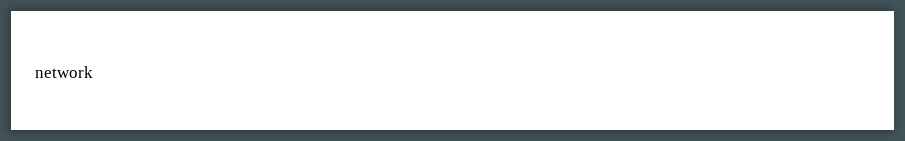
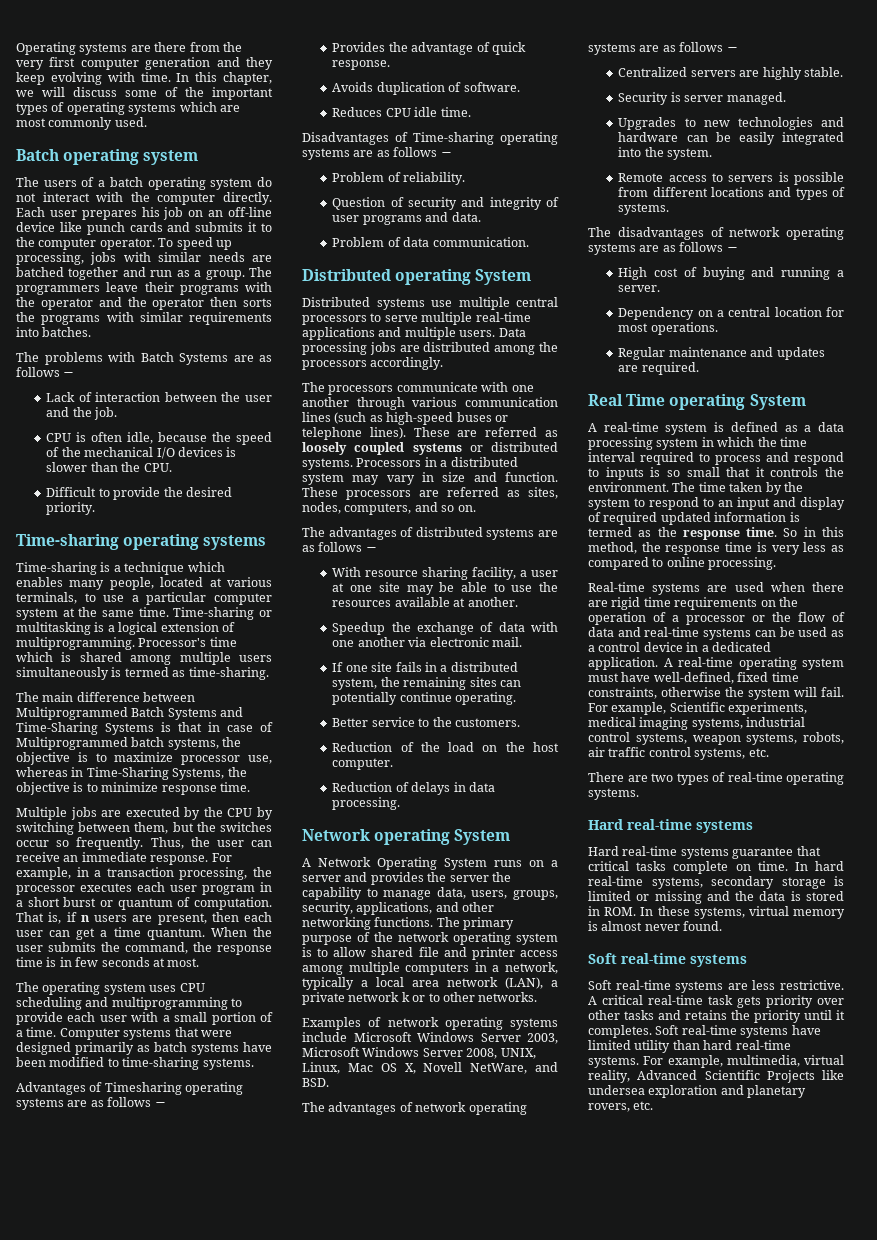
[35,66,93,78] network -> [16,42,242,55] [16,57,273,70] [16,72,272,85] [16,87,273,100] [16,102,240,115] [16,117,147,130] [16,149,199,165] [16,177,272,190] [16,192,272,205] [16,207,272,220] [16,222,272,235] [16,237,232,250] [16,252,272,265] [16,267,272,280] [16,282,272,295] [16,297,272,310] [16,312,272,325] [16,327,92,337] [16,352,272,365] [16,367,75,377] [46,392,272,402] [46,407,118,420] [46,432,272,445] [46,447,237,459] [46,462,172,472] [46,487,232,500] [46,502,96,515] [16,534,267,550] [16,562,225,575] [16,577,272,590] [16,592,272,605] [16,607,272,620] [16,622,235,635] [16,637,237,650] [16,652,272,665] [16,667,269,680] [16,692,196,702] [16,707,244,720] [16,722,273,735] [16,737,242,750] [16,752,272,765] [16,767,247,780] [16,782,250,795] [16,807,274,820] [16,822,272,835] [16,837,272,850] [16,852,232,865] [16,867,272,880] [16,882,272,895] [16,897,272,910] [16,912,272,925] [16,927,272,940] [16,942,272,955] [16,957,200,967] [16,982,205,995] [16,997,243,1010] [16,1012,273,1025] [16,1027,232,1040] [16,1042,272,1055] [16,1057,254,1070] [16,1082,244,1095] [16,1097,166,1110] [332,42,526,55] [332,60,391,70] [332,82,520,95] [332,107,471,117] [302,132,558,145] [302,147,452,160] [332,172,466,185] [332,197,559,210] [332,212,481,225] [332,237,529,247] [302,269,532,285] [302,297,558,310] [302,312,531,325] [302,327,526,340] [302,342,558,355] [302,357,444,370] [302,382,534,395] [302,397,558,410] [302,412,508,425] [302,427,558,440] [302,442,558,455] [302,457,518,470] [302,472,558,485] [302,487,558,500] [302,502,476,515] [302,527,558,540] [302,542,377,552] [332,567,558,580] [332,582,558,595] [332,597,518,607] [332,622,558,635] [332,637,522,647] [332,662,518,672] [332,677,521,690] [332,692,517,705] [332,717,520,727] [332,742,559,752] [332,758,394,770] [332,782,495,795] [332,797,401,810] [302,829,511,845] [302,857,558,870] [302,872,511,885] [302,887,558,900] [302,902,495,915] [302,917,515,930] [302,932,558,945] [302,947,558,960] [302,962,558,975] [302,977,558,990] [302,992,538,1005] [302,1017,558,1030] [302,1032,558,1044] [302,1047,536,1059] [302,1062,558,1074] [302,1078,329,1087] [302,1102,527,1115] [588,42,738,55] [618,67,843,80] [618,92,786,105] [618,117,844,130] [618,132,844,145] [618,147,713,160] [618,172,844,185] [618,187,845,200] [618,203,670,215] [588,227,844,240] [588,242,738,255] [618,267,844,280] [618,285,661,292] [618,307,844,320] [618,322,718,335] [618,347,825,360] [618,362,699,375] [588,394,806,410] [588,422,844,435] [588,437,807,450] [588,452,844,465] [588,467,844,480] [588,482,803,495] [588,497,845,510] [588,512,800,525] [588,527,844,540] [588,542,844,555] [588,557,777,570] [588,582,844,595] [588,597,798,610] [588,612,845,625] [588,627,844,640] [588,642,771,652] [588,657,844,670] [588,672,799,684] [588,687,844,700] [588,702,808,715] [588,717,806,730] [588,732,844,745] [588,747,769,760] [588,772,844,785] [588,788,639,800] [588,819,753,833] [588,846,821,859] [588,861,844,874] [588,876,844,889] [588,891,844,904] [588,906,845,919] [588,921,723,931] [588,953,747,967] [588,980,844,993] [588,995,844,1008] [588,1010,845,1023] [588,1025,821,1038] [588,1040,791,1053] [588,1055,844,1068] [588,1070,844,1083] [588,1085,807,1098] [588,1101,654,1112] Operating systems are there from the very first computer generation and they keep evolving with time. In this chapter, we will discuss some of the important types of operating systems which are most commonly used. // Batch operating system // The users of a batch operating system do not interact with the computer directly. Each user prepares his job on an off-line device like punch cards and submits it to the computer operator. To speed up processing, jobs with similar needs are batched together and run as a group. The programmers leave their programs with the operator and the operator then sorts the programs with similar requirements into batches. // The problems with Batch Systems are as follows − // Lack of interaction between the user and the job. // CPU is often idle, because the speed of the mechanical I/O devices is slower than the CPU. // Difficult to provide the desired priority. // Time-sharing operating systems // Time-sharing is a technique which enables many people, located at various terminals, to use a particular computer system at the same time. Time-sharing or multitasking is a logical extension of multiprogramming. Processor's time which is shared among multiple users simultaneously is termed as time-sharing. // The main difference between Multiprogrammed Batch Systems and Time-Sharing Systems is that in case of Multiprogrammed batch systems, the objective is to maximize processor use, whereas in Time-Sharing Systems, the objective is to minimize response time. // Multiple jobs are executed by the CPU by switching between them, but the switches occur so frequently. Thus, the user can receive an immediate response. For example, in a transaction processing, the processor executes each user program in a short burst or quantum of computation. That is, if n users are present, then each user can get a time quantum. When the user submits the command, the response time is in few seconds at most. // The operating system uses CPU scheduling and multiprogramming to provide each user with a small portion of a time. Computer systems that were designed primarily as batch systems have been modified to time-sharing systems. // Advantages of Timesharing operating systems are as follows − // Provides the advantage of quick response. // Avoids duplication of software. // Reduces CPU idle time. // Disadvantages of Time-sharing operating systems are as follows − // Problem of reliability. // Question of security and integrity of user programs and data. // Problem of data communication. // Distributed operating System // Distributed systems use multiple central processors to serve multiple real-time applications and multiple users. Data processing jobs are distributed among the processors accordingly. // The processors communicate with one another through various communication lines (such as high-speed buses or telephone lines). These are referred as loosely coupled systems or distributed systems. Processors in a distributed system may vary in size and function. These processors are referred as sites, nodes, computers, and so on. // The advantages of distributed systems are as follows − // With resource sharing facility, a user at one site may be able to use the resources available at another. // Speedup the exchange of data with one another via electronic mail. // If one site fails in a distributed system, the remaining sites can potentially continue operating. // Better service to the customers. // Reduction of the load on the host computer. // Reduction of delays in data processing. // Network operating System // A Network Operating System runs on a server and provides the server the capability to manage data, users, groups, security, applications, and other networking functions. The primary purpose of the network operating system is to allow shared file and printer access among multiple computers in a network, typically a local area network (LAN), a private network k or to other networks. // Examples of network operating systems include Microsoft Windows Server 2003, Microsoft Windows Server 2008, UNIX, Linux, Mac OS X, Novell NetWare, and BSD. // The advantages of network operating systems are as follows − // Centralized servers are highly stable. // Security is server managed. // Upgrades to new technologies and hardware can be easily integrated into the system. // Remote access to servers is possible from different locations and types of systems. // The disadvantages of network operating systems are as follows − // High cost of buying and running a server. // Dependency on a central location for most operations. // Regular maintenance and updates are required. // Real Time operating System // A real-time system is defined as a data processing system in which the time interval required to process and respond to inputs is so small that it controls the environment. The time taken by the system to respond to an input and display of required updated information is termed as the response time. So in this method, the response time is very less as compared to online processing. // Real-time systems are used when there are rigid time requirements on the operation of a processor or the flow of data and real-time systems can be used as a control device in a dedicated application. A real-time operating system must have well-defined, fixed time constraints, otherwise the system will fail. For example, Scientific experiments, medical imaging systems, industrial control systems, weapon systems, robots, air traffic control systems, etc. // There are two types of real-time operating systems. // Hard real-time systems // Hard real-time systems guarantee that critical tasks complete on time. In hard real-time systems, secondary storage is limited or missing and the data is stored in ROM. In these systems, virtual memory is almost never found. // Soft real-time systems // Soft real-time systems are less restrictive. A critical real-time task gets priority over other tasks and retains the priority until it completes. Soft real-time systems have limited utility than hard real-time systems. For example, multimedia, virtual reality, Advanced Scientific Projects like undersea exploration and planetary rovers, etc.

